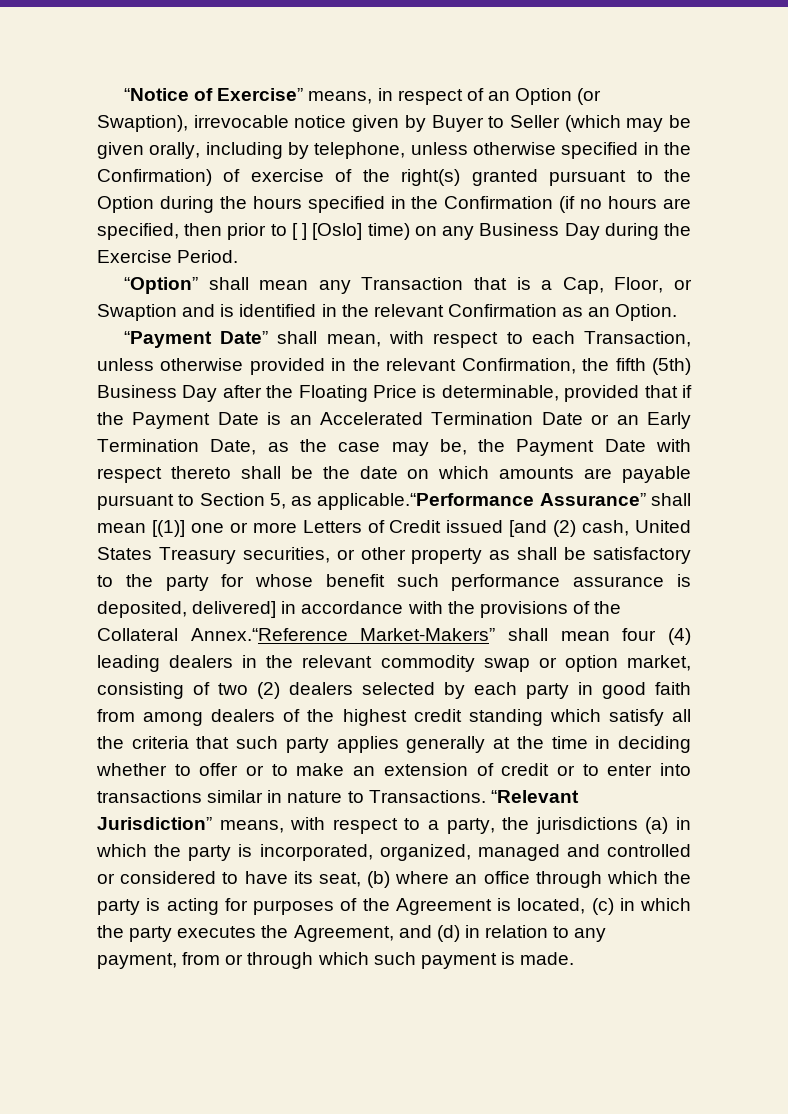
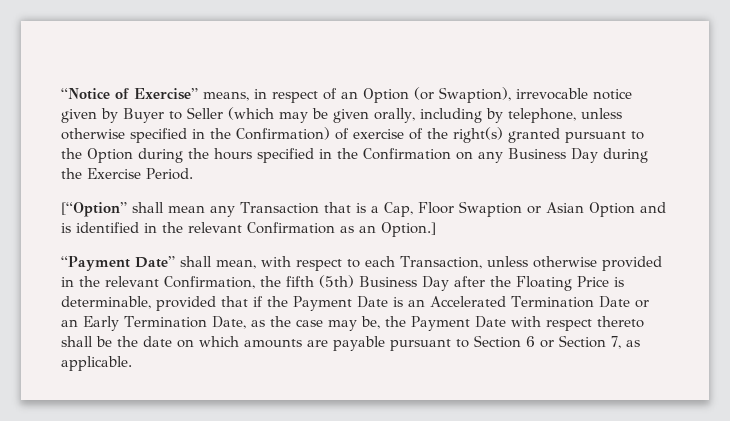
[559,196,691,213] [97,223,410,240] (if no hours are specified, then prior to [ ] [Oslo] time) -> (451, 154) none
[123,277,198,294] “Option” -> [61,202,127,217] [“Option”
[614,277,692,293] [97,304,177,321] Floor, or Swaption -> [417,201,635,217] Floor Swaption or Asian Option
[615,304,678,321] Option. -> [381,222,436,237] Option.]
[269,493,692,510] [97,520,691,537] [97,547,692,564] [97,574,691,591] [97,601,622,618] [97,628,691,645] [97,655,692,672] [97,682,691,699] [97,709,692,726] [97,736,692,753] [96,763,691,776] [97,790,579,803] [97,817,692,834] [96,844,691,861] [97,871,691,888] [97,898,691,915] [97,925,607,942] [97,952,575,969] 5, as applicable.“Performance Assurance” shall mean [(1)] one or more Letters of Credit issued [and (2) cash, United States Treasury securities, or other property as shall be satisfactory to the party for whose benefit such performance assurance is deposited, delivered] in accordance with the provisions of the Collateral Annex.“Reference Market-Makers” shall mean four (4) leading dealers in the relevant commodity swap or option market, consisting of two (2) dealers selected by each party in good faith from among dealers of the highest credit standing which satisfy all the criteria that such party applies generally at the time in deciding whether to offer or to make an extension of credit or to enter into transactions similar in nature to Transactions. “Relevant Jurisdiction” means, with respect to a party, the jurisdictions (a) in which the party is incorporated, organized, managed and controlled or considered to have its seat, (b) where an office through which the party is acting for purposes of the Agreement is located, (c) in which the party executes the Agreement, and (d) in relation to any payment, from or through which such payment is made. -> [526,335,640,349] [61,356,132,371] 6 or Section 7, as applicable.

